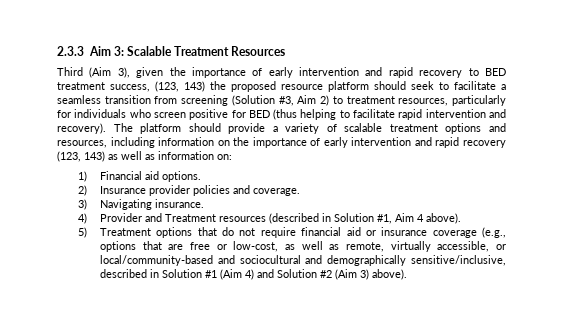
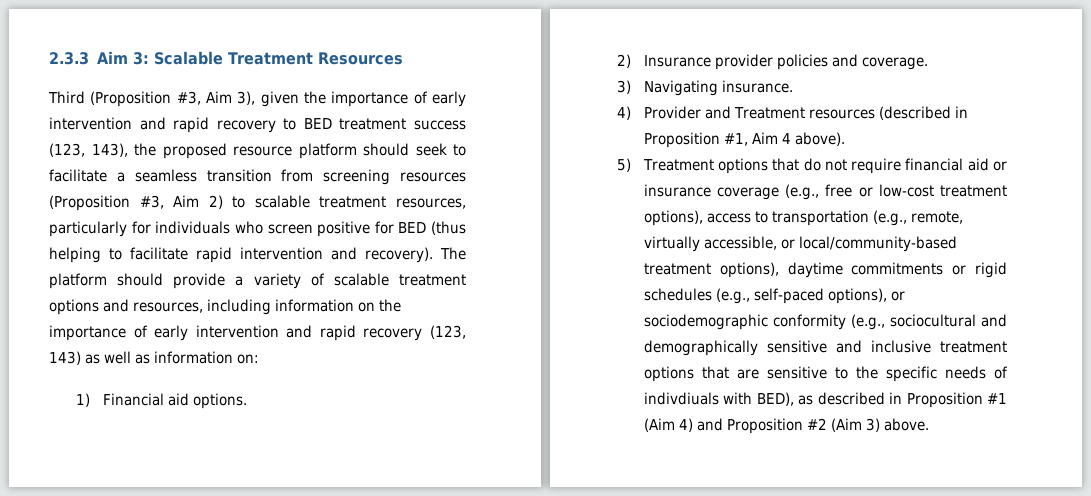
[89,67,112,78] (Aim -> [90,91,233,107] (Proposition #3, Aim
[110,81,205,92] success, (123, 143) -> [414,120,466,130] [49,143,128,157] success (123, 143),
[231,95,275,106] (Solution -> [400,172,466,182] [49,195,130,211] resources (Proposition
(343, 100) none -> [254,195,310,208] scalable
[333,213,374,222] Solution -> [643,132,720,148] Proposition
[99,241,340,252] options that are free or low-cost, as well as -> [825,184,1007,197] [643,210,908,226] free or low-cost treatment options), access to transportation (e.g.,
[217,255,507,266] and sociocultural and demographically sensitive/inclusive, -> [643,262,1007,278] [643,288,906,304] [643,314,1007,330] [643,340,1007,356] [643,366,1009,382] [643,392,814,406] treatment options), daytime commitments or rigid schedules (e.g., self-paced options), or sociodemographic conformity (e.g., sociocultural and demographically sensitive and inclusive treatment options that are sensitive to the specific needs of indivdiuals with BED), as
[161,269,202,278] Solution -> [906,392,983,408] Proposition
[276,269,317,278] Solution -> [727,418,804,434] Proposition
[371,269,407,280] above). -> [884,418,930,431] above.

